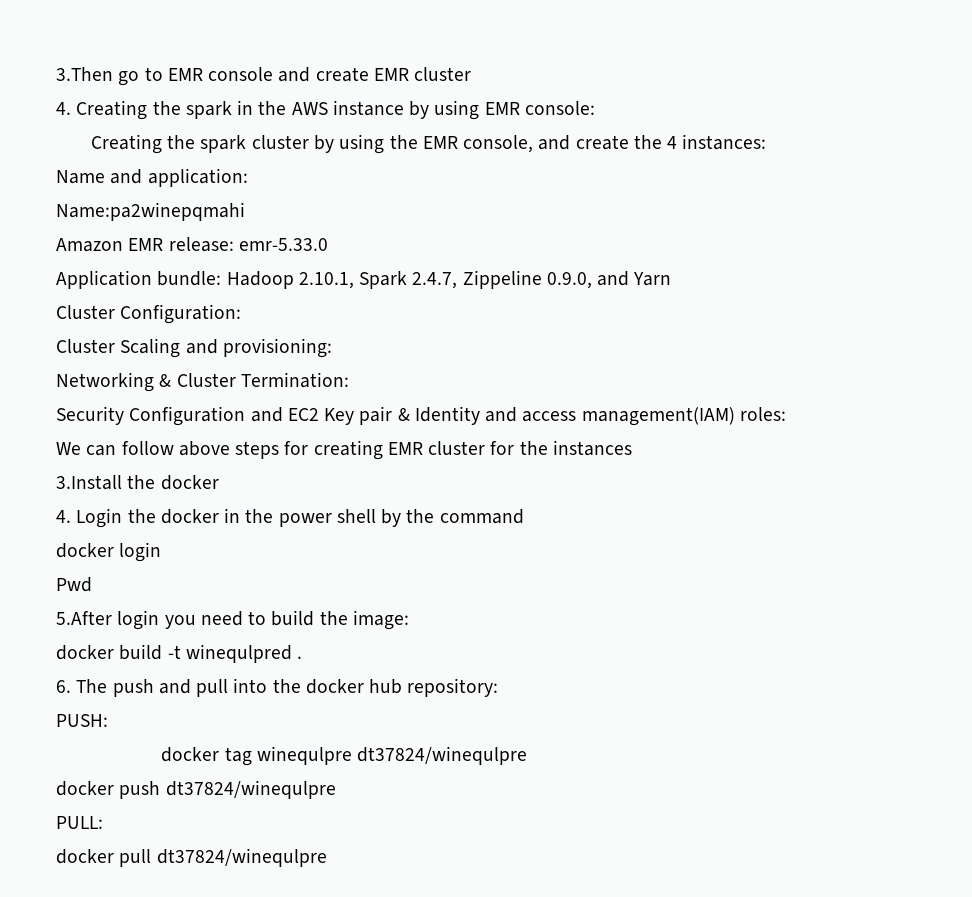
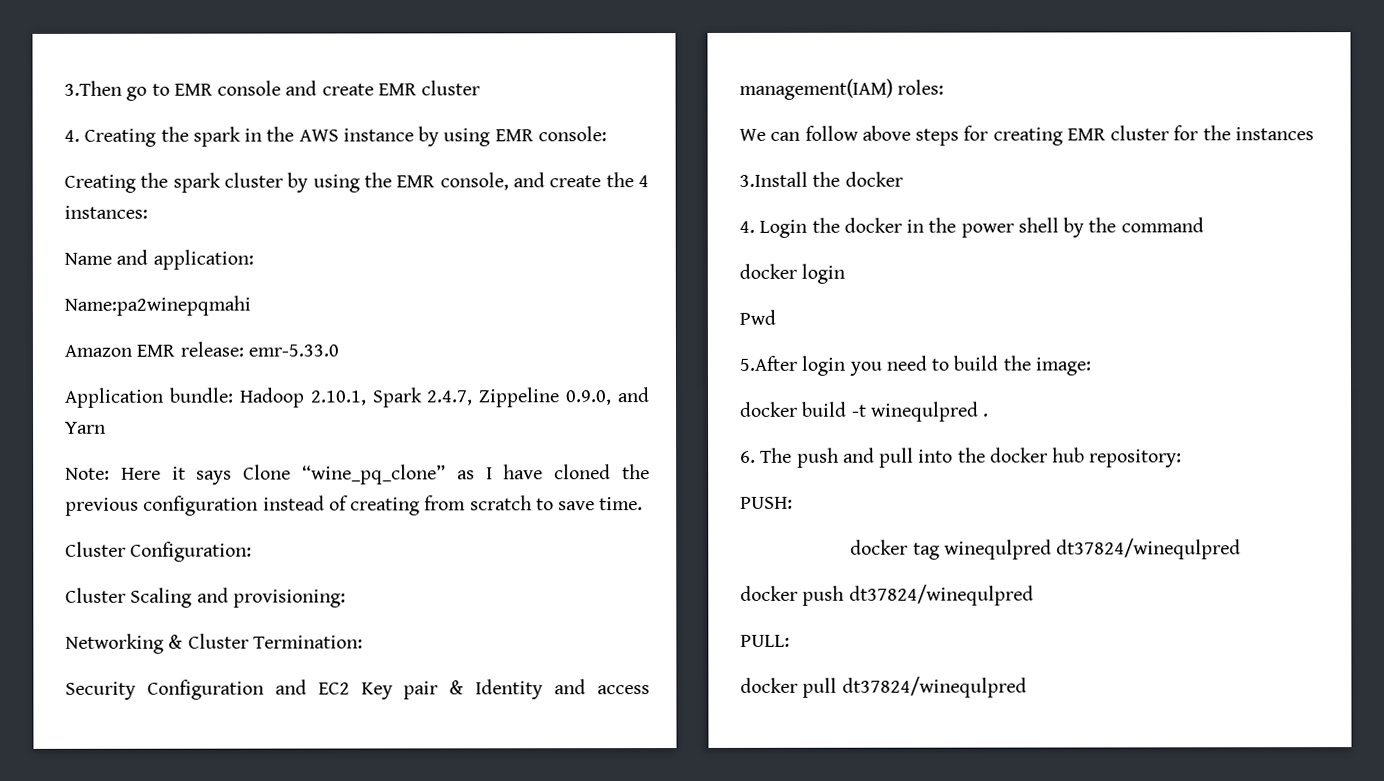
(672, 279) none -> [65,464,650,485] [65,495,644,516] // Note: Here it says Clone “wine_pq_clone” as I have cloned the previous configuration instead of creating from scratch to save time.
[256,746,528,765] winequlpre dt37824/winequlpre -> [943,538,1242,560] winequlpred dt37824/winequlpred
[165,780,336,799] dt37824/winequlpre -> [848,584,1034,606] dt37824/winequlpred
[156,848,327,867] dt37824/winequlpre -> [841,676,1027,698] dt37824/winequlpred

